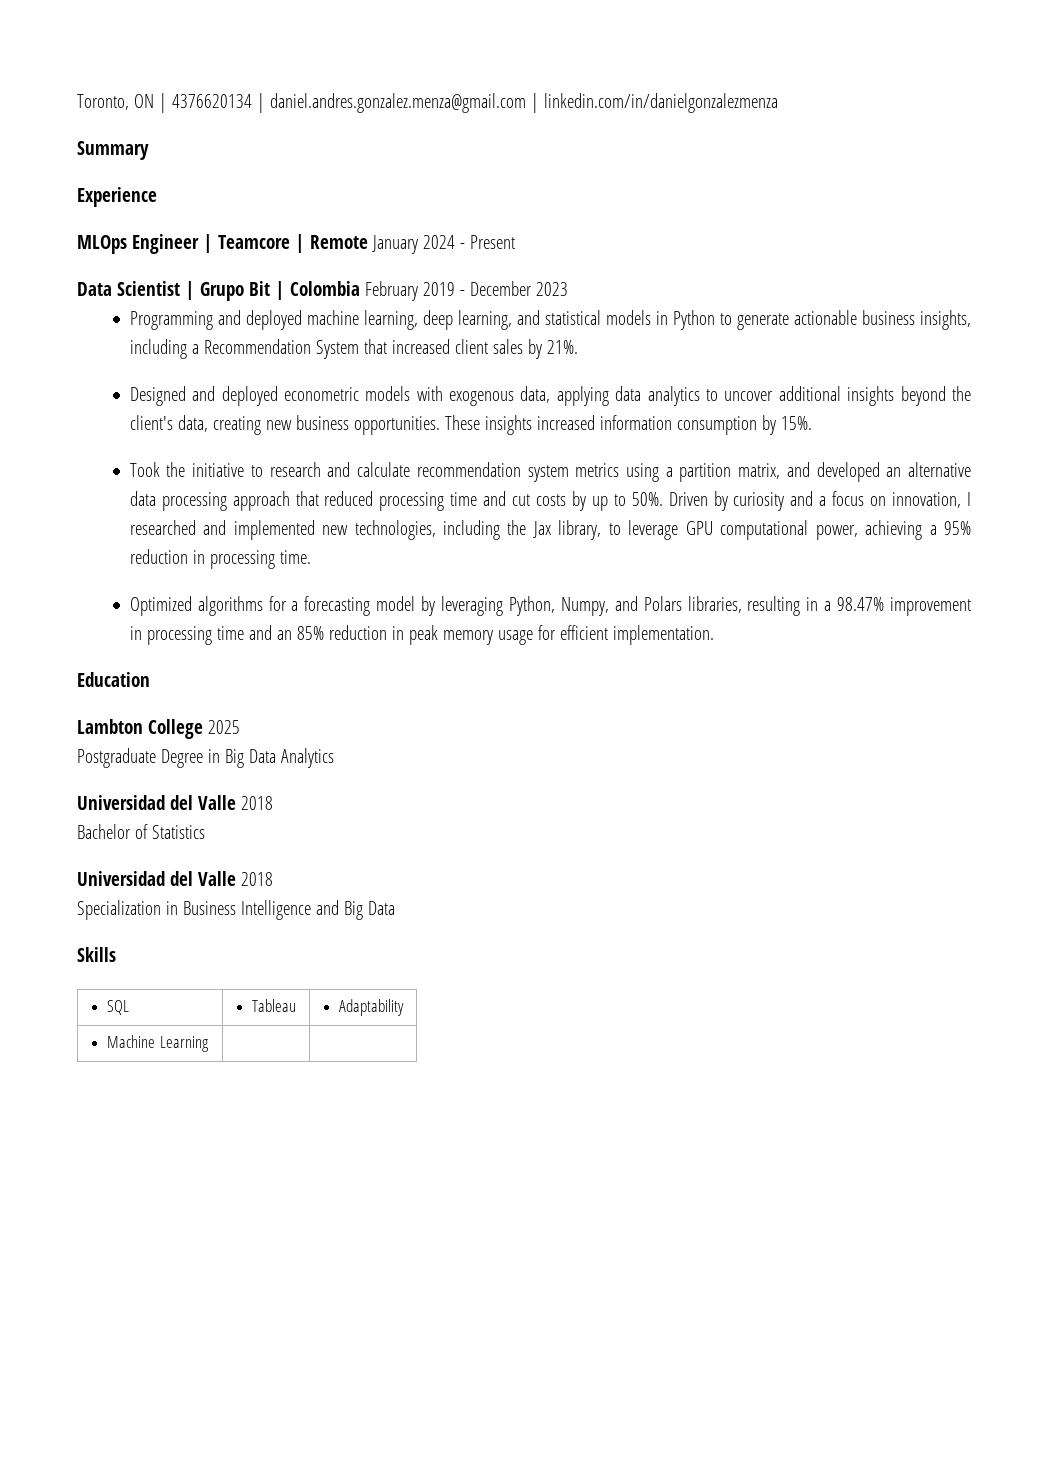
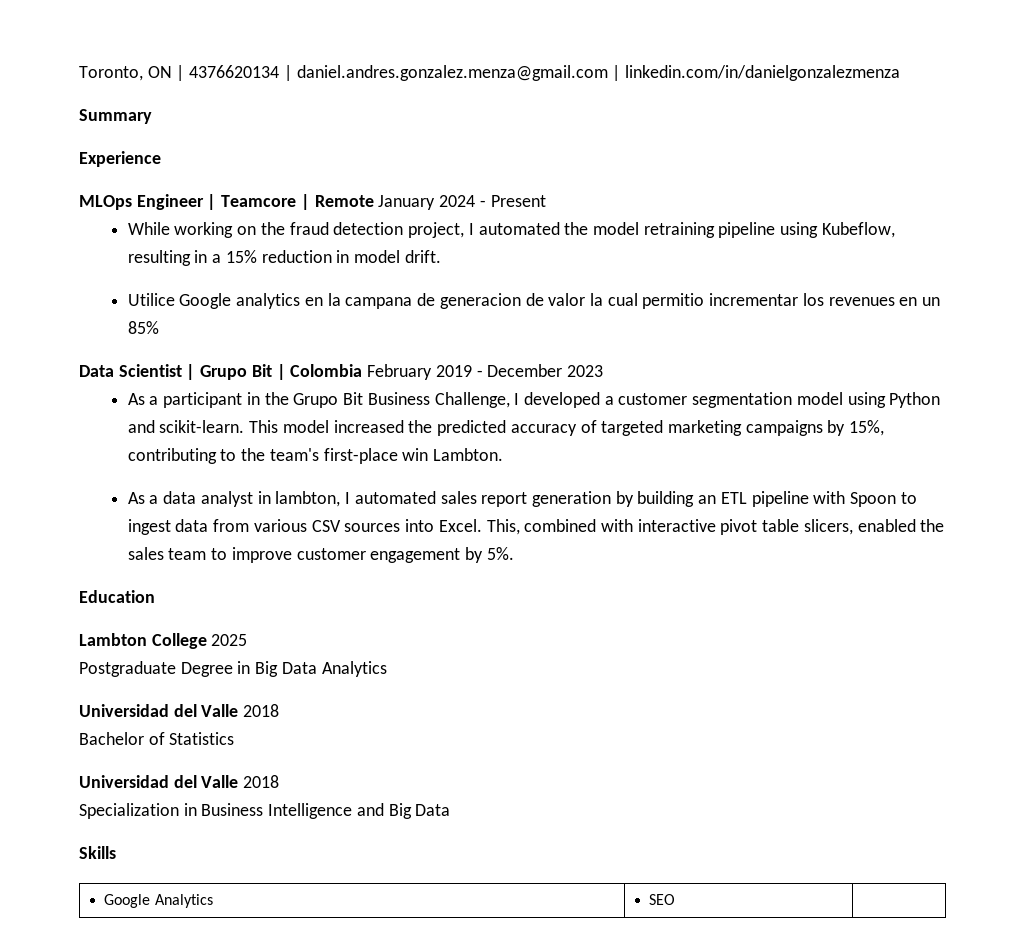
(515, 242) none -> [127,222,895,238] [127,250,441,266] [127,293,941,309] [127,321,159,334] // While working on the fraud detection project, I automated the model retraining pipeline using Kubeflow, resulting in a 15% reduction in model drift. // Utilice Google analytics en la campana de generacion de valor la cual permitio incrementar los revenues en un 85%
[129,310,971,330] [129,339,578,359] [129,386,971,406] [129,415,812,435] [129,462,972,482] [129,491,971,511] [129,520,971,540] [129,549,311,569] [129,596,972,616] [129,625,714,645] Programming and deployed machine learning, deep learning, and statistical models in Python to generate actionable business insights, including a Recommendation System that increased client sales by 21%. // Designed and deployed econometric models with exogenous data, applying data analytics to uncover additional insights beyond the client's data, creating new business opportunities. These insights increased information consumption by 15%. // Took the initiative to research and calculate recommendation system metrics using a partition matrix, and developed an alternative data processing approach that reduced processing time and cut costs by up to 50%. Driven by curiosity and a focus on innovation, I researched and implemented new technologies, including the Jax library, to leverage GPU computational power, achieving a 95% reduction in processing time. // Optimized algorithms for a forecasting model by leveraging Python, Numpy, and Polars libraries, resulting in a 98.47% improvement in processing time and an 85% reduction in peak memory usage for efficient implementation. -> [127,392,941,408] [127,420,885,436] [127,448,504,464] [127,491,917,507] [127,519,945,535] [127,547,514,563] As a participant in the Grupo Bit Business Challenge, I developed a customer segmentation model using Python and scikit-learn. This model increased the predicted accuracy of targeted marketing campaigns by 15%, contributing to the team's first-place win Lambton. // As a data analyst in lambton, I automated sales report generation by building an ETL pipeline with Spoon to ingest data from various CSV sources into Excel. This, combined with interactive pivot table slicers, enabled the sales team to improve customer engagement by 5%.
[107,1000,130,1015] [252,999,297,1012] [339,999,405,1016] [107,1035,209,1052] SQL | Tableau | Adaptability // Machine Learning | -> [104,894,213,908] [649,894,676,905] Google Analytics | SEO

